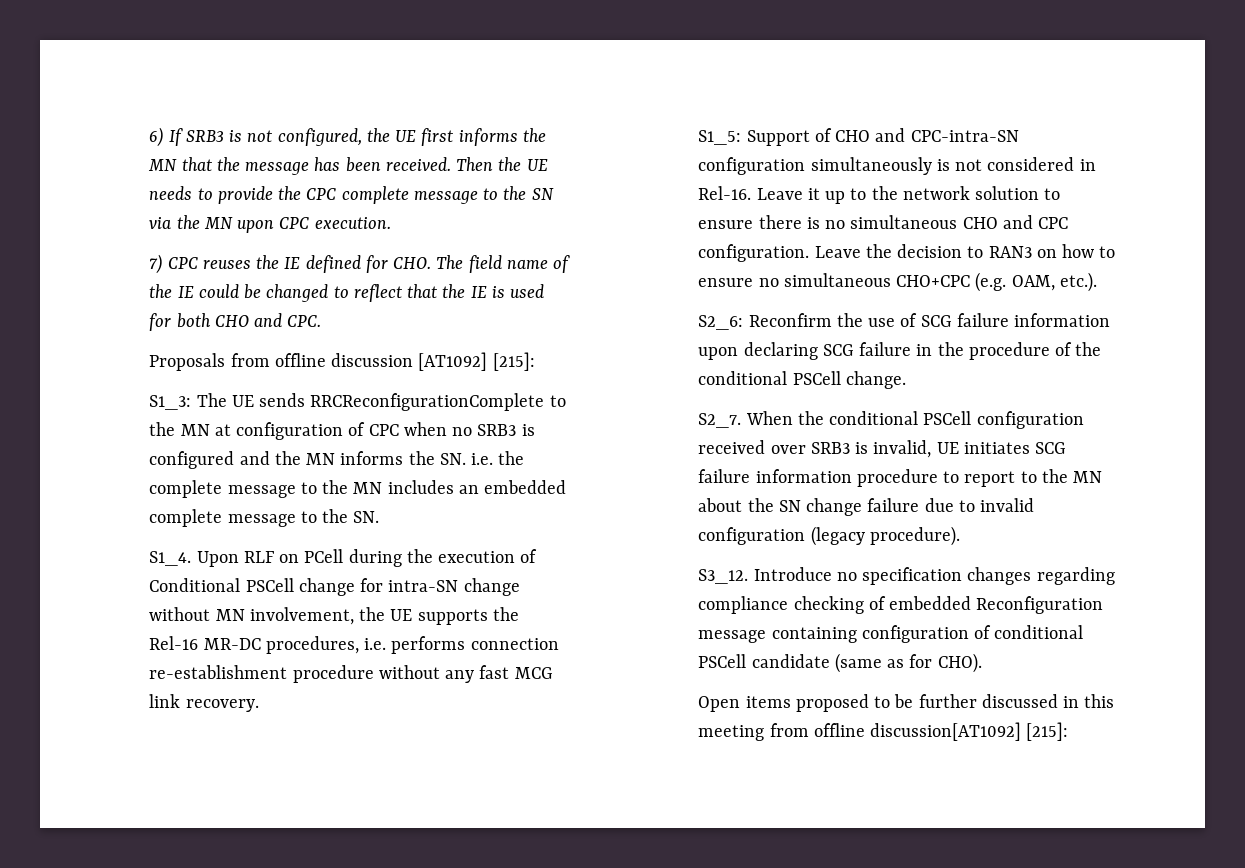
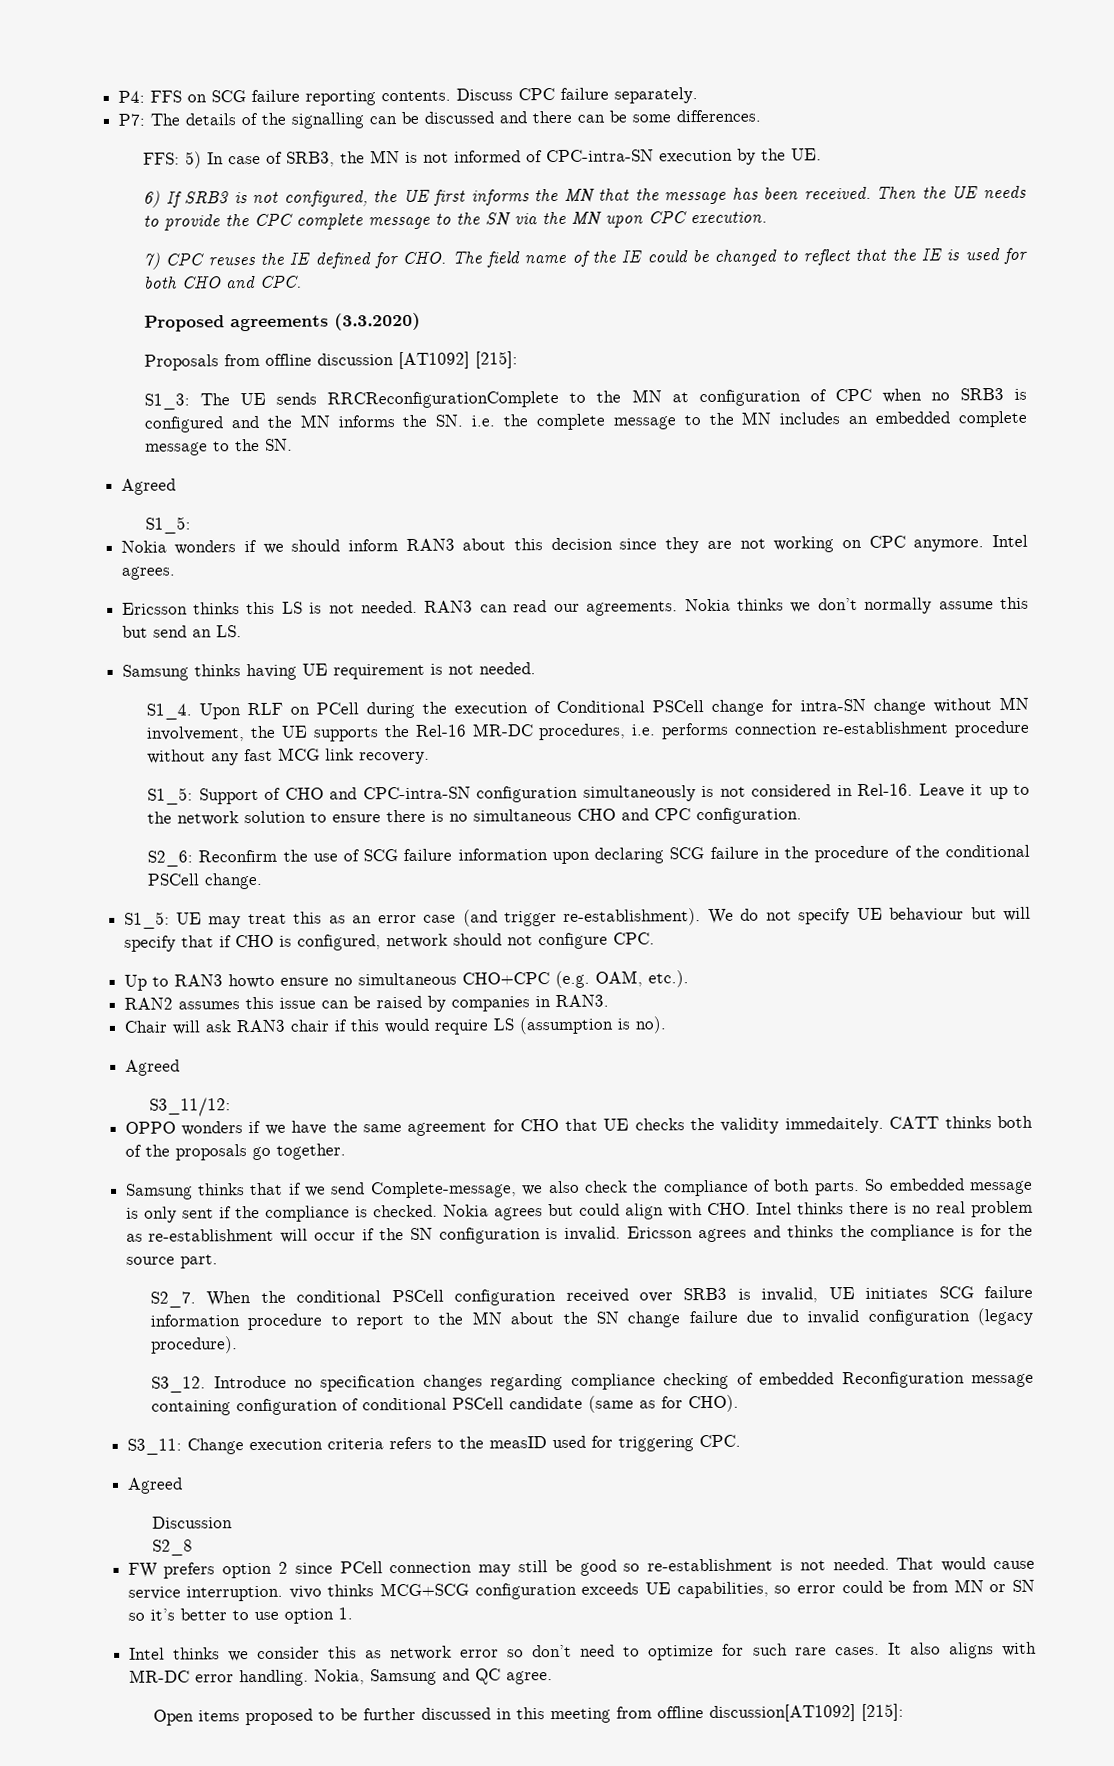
(149, 137) none -> [117,87,698,106] [117,109,761,129] [143,148,823,169] P4: FFS on SCG failure reporting contents. Discuss CPC failure separately. // P7: The details of the signalling can be discussed and there can be some differences. // FFS: 5) In case of SRB3, the MN is not informed of CPC-intra-SN execution by the UE. //
(322, 321) none -> [144,312,422,332] // Proposed agreements (3.3.2020)
(380, 517) none -> [120,478,176,495] [145,516,192,534] [120,534,1028,555] [120,566,175,580] [121,596,1029,616] [121,625,242,638] [121,662,536,681] // Agreed // S1_5: // Nokia wonders if we should inform RAN3 about this decision since they are not working on CPC anymore. Intel agrees. // Ericsson thinks this LS is not needed. RAN3 can read our agreements. Nokia thinks we don’t normally assume this but send an LS. // Samsung thinks having UE requirement is not needed.
[814,244,1116,258] [698,272,1097,292] Leave the decision to RAN3 on how to ensure no simultaneous CHO+CPC (e.g. OAM, etc.). -> (803, 816) none
(906, 380) none -> [123,906,1031,929] [123,932,655,952] [123,970,689,991] [123,994,609,1012] [123,1016,666,1035] [124,1059,180,1076] [149,1097,232,1117] [124,1115,1033,1136] [124,1143,346,1161] [124,1178,1033,1200] [125,1200,1033,1223] [125,1223,1034,1244] [125,1254,218,1269] // S1_5: UE may treat this as an error case (and trigger re-establishment). We do not specify UE behaviour but will specify that if CHO is configured, network should not configure CPC. // Up to RAN3 howto ensure no simultaneous CHO+CPC (e.g. OAM, etc.). // RAN2 assumes this issue can be raised by companies in RAN3. // Chair will ask RAN3 chair if this would require LS (assumption is no). // Agreed // S3_11/12: // OPPO wonders if we have the same agreement for CHO that UE checks the validity immedaitely. CATT thinks both of the proposals go together. // Samsung thinks that if we send Complete-message, we also check the compliance of both parts. So embedded message is only sent if the compliance is checked. Nokia agrees but could align with CHO. Intel thinks there is no real problem as re-establishment will occur if the SN configuration is invalid. Ericsson agrees and thinks the compliance is for the source part.
(982, 663) none -> [126,1434,741,1455] [126,1477,183,1494] [152,1516,234,1529] [152,1539,194,1556] [127,1557,1036,1579] [127,1579,1035,1602] [127,1607,353,1624] [128,1641,1037,1662] [128,1668,553,1687] // S3_11: Change execution criteria refers to the measID used for triggering CPC. // Agreed // Discussion // S2_8 // FW prefers option 2 since PCell connection may still be good so re-establishment is not needed. That would cause service interruption. vivo thinks MCG+SCG configuration exceeds UE capabilities, so error could be from MN or SN so it’s better to use option 1. // Intel thinks we consider this as network error so don’t need to optimize for such rare cases. It also aligns with MR-DC error handling. Nokia, Samsung and QC agree.

